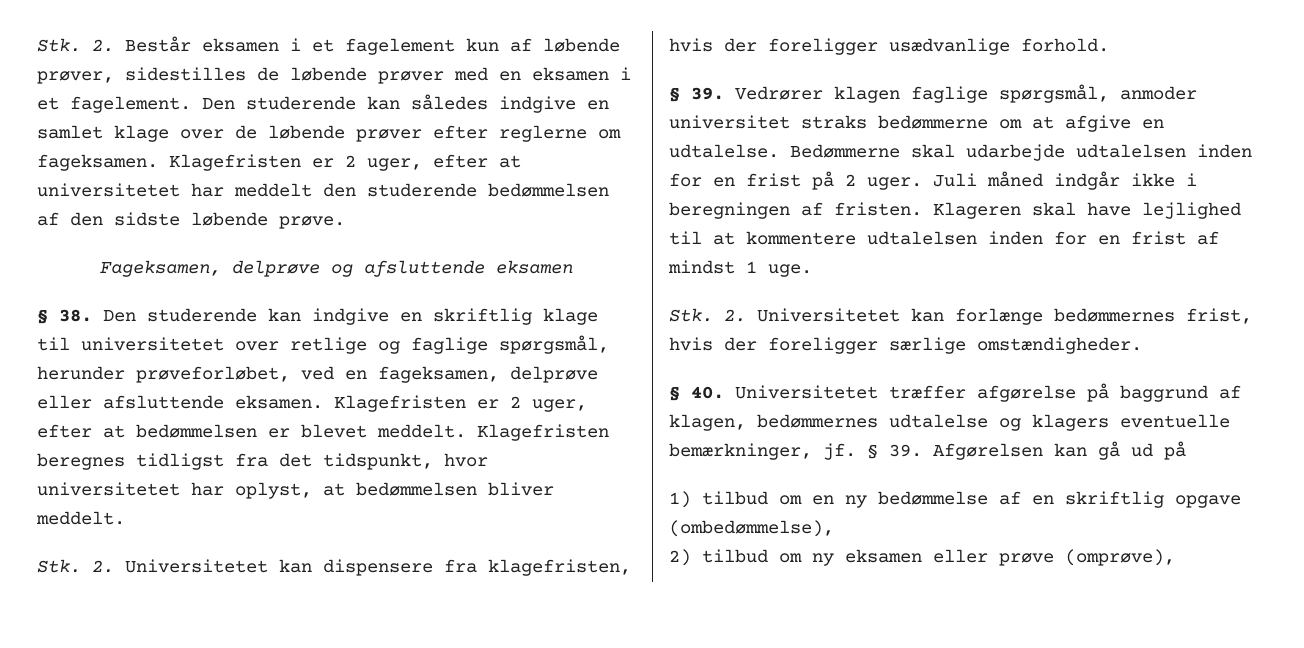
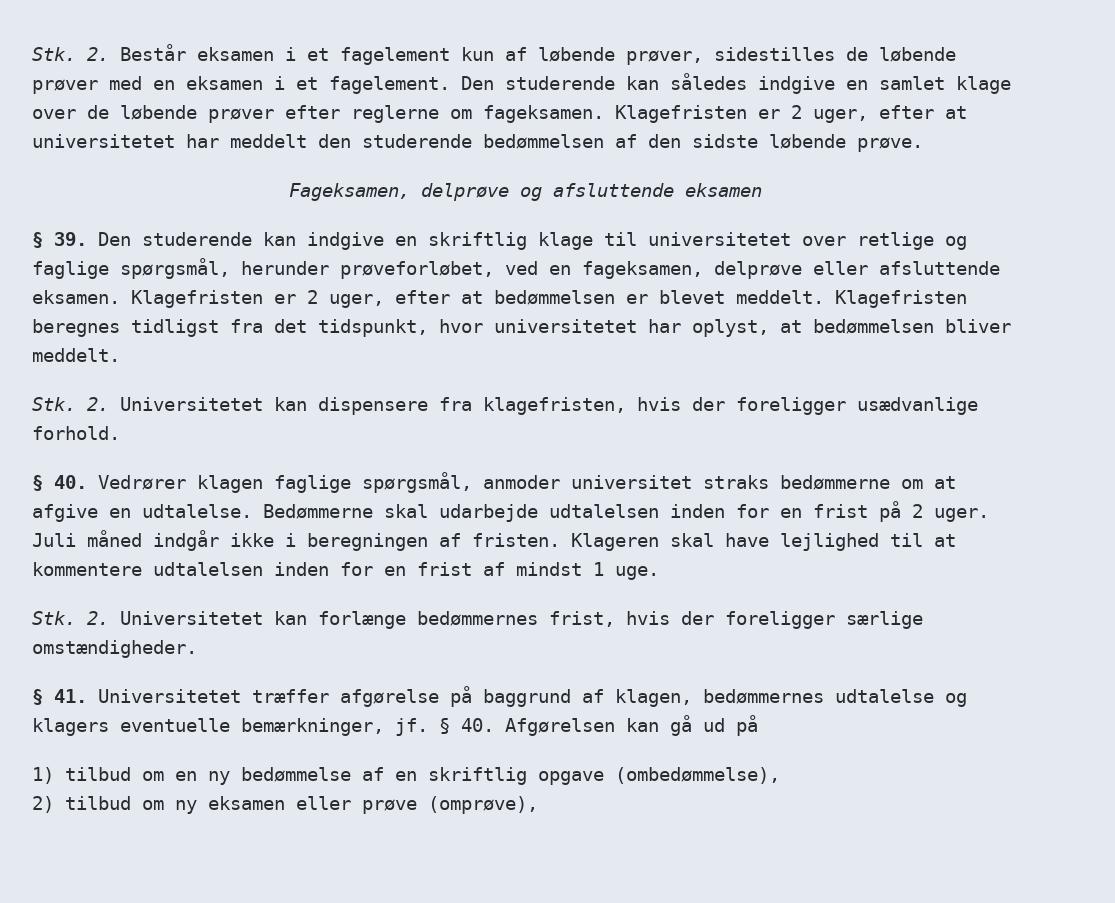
[59,309,92,322] 38. -> [54,232,87,246] 39.
[691,87,724,100] 39. -> [54,475,87,489] 40.
[691,386,724,399] 40. -> [54,689,87,703] 41.
[889,444,922,457] 39. -> [461,718,494,732] 40.

